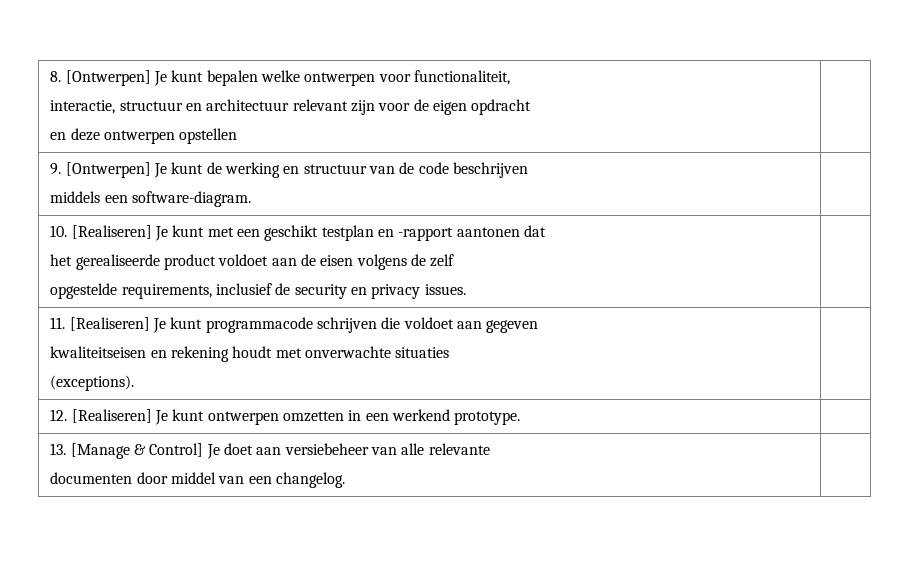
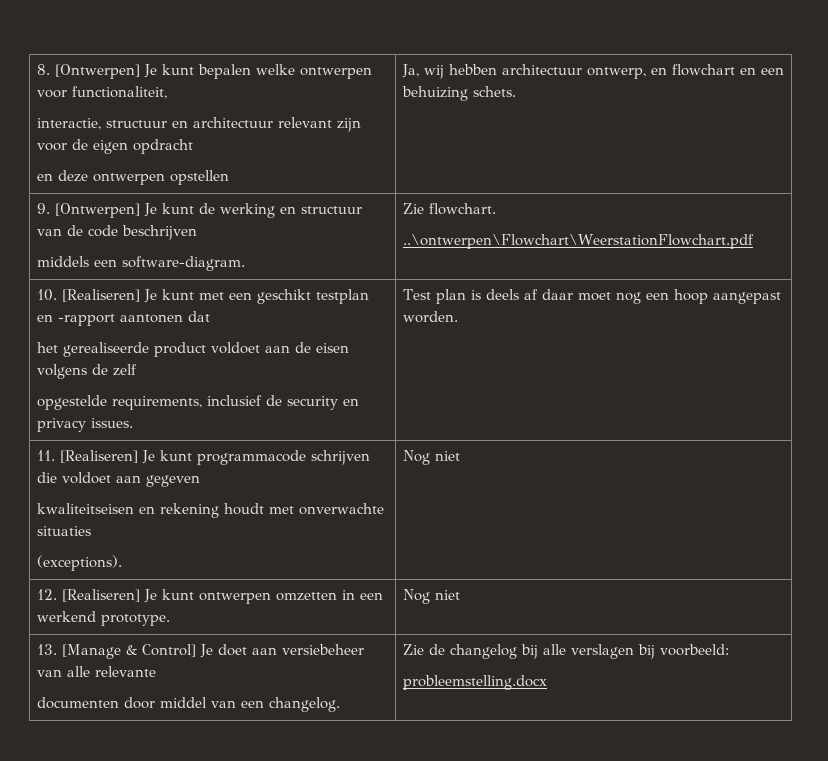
(238, 136) none -> [401,64,784,79] [401,86,516,101] Ja, wij hebben architectuur ontwerp, en flowchart en een behuizing schets.
(252, 199) none -> [402,203,496,215] [402,234,754,249] Zie flowchart. // ..\ontwerpen\Flowchart\WeerstationFlowchart.pdf
(466, 289) none -> [402,289,781,304] [402,311,458,323] Test plan is deels af daar moet nog een hoop aangepast worden.
(135, 383) none -> [402,450,460,465] Nog niet
(521, 418) none -> [402,589,460,604] Nog niet
(346, 480) none -> [402,644,729,659] [402,675,547,690] Zie de changelog bij alle verslagen bij voorbeeld: // probleemstelling.docx

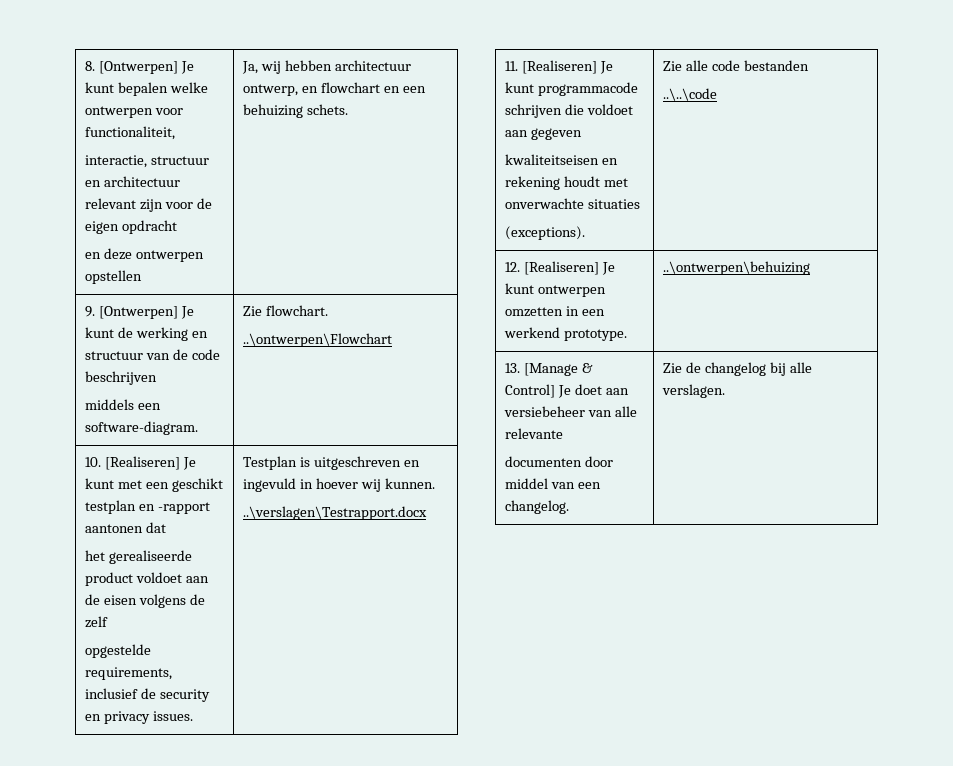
[402,234,754,249] ..\ontwerpen\Flowchart\WeerstationFlowchart.pdf -> [243,333,393,347] ..\ontwerpen\Flowchart
[402,289,781,304] [402,311,458,323] Test plan is deels af daar moet nog een hoop aangepast worden. -> [243,456,420,470] [243,478,435,492] [243,506,428,520] Testplan is uitgeschreven en ingevuld in hoever wij kunnen. // ..\verslagen\Testrapport.docx
[402,450,460,465] Nog niet -> [663,60,809,71] [663,88,718,101] Zie alle code bestanden // ..\..\code
[402,589,460,604] Nog niet -> [663,261,811,275] ..\ontwerpen\behuizing
[570,644,729,659] [402,675,547,690] verslagen bij voorbeeld: // probleemstelling.docx -> [662,384,726,398] verslagen.

